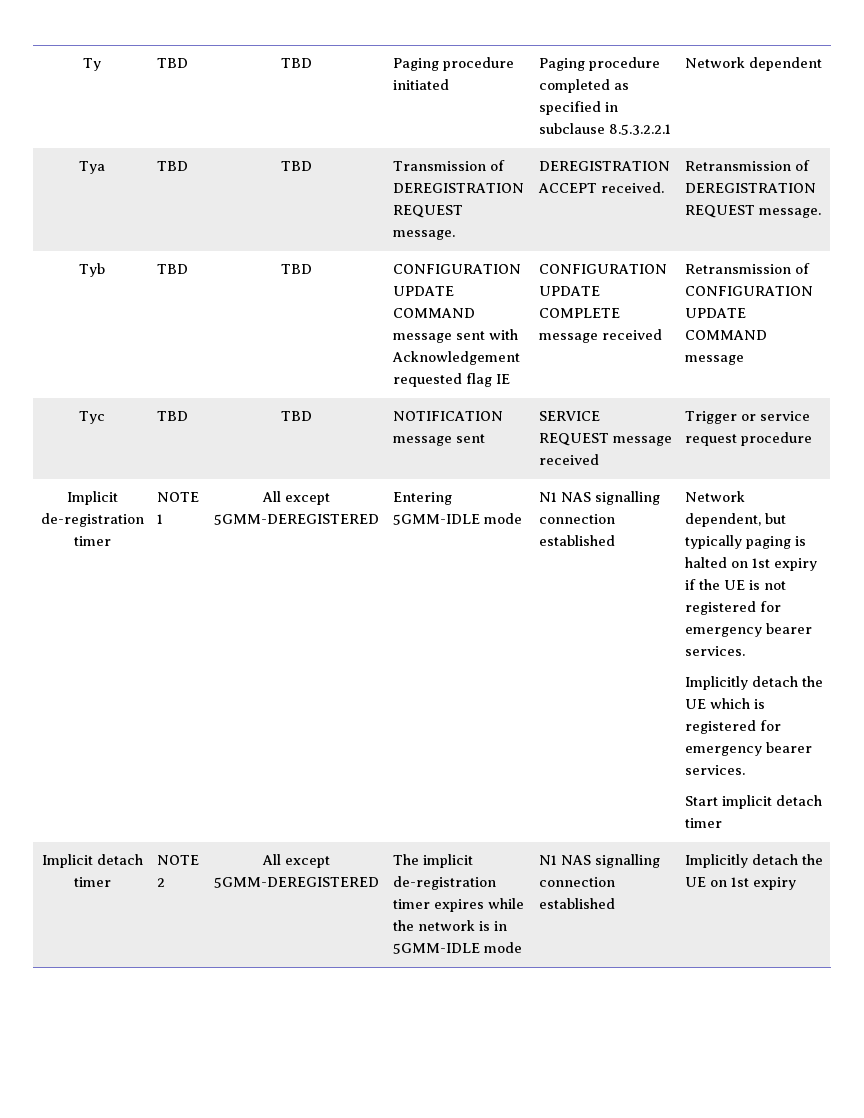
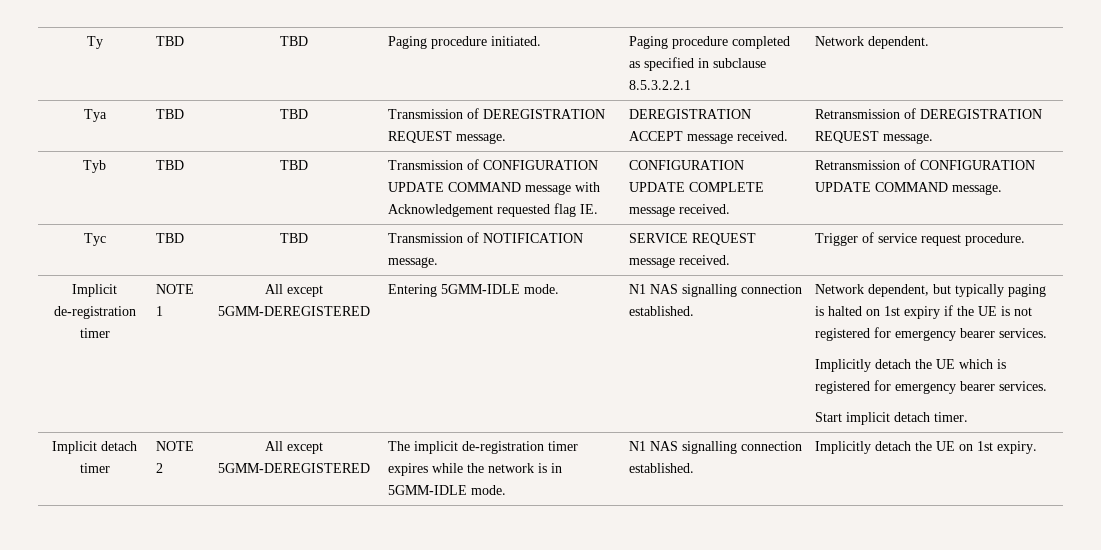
[392,79,449,90] initiated -> [491,36,542,46] initiated.
[748,57,822,71] dependent -> [868,36,930,49] dependent.
(597, 188) none -> [687,133,734,144] message
[392,264,521,274] [392,286,454,296] [392,308,475,318] [392,331,485,343] CONFIGURATION UPDATE COMMAND message sent -> [388,159,599,170] [388,182,572,195] Transmission of CONFIGURATION UPDATE COMMAND message
[495,374,510,384] IE -> [580,204,599,214] IE.
[601,329,662,340] received -> [679,204,731,214] received.
[684,355,744,365] message -> [952,184,1003,195] message.
[392,411,503,421] [392,434,485,446] NOTIFICATION message sent -> [388,232,584,243] [388,257,439,268] Transmission of NOTIFICATION message.
[538,454,599,465] received -> [679,255,731,265] received.
[740,414,756,421] or -> [862,232,875,243] of
[740,432,812,446] procedure -> [965,233,1026,246] procedure.
[483,513,522,524] [538,491,660,505] [538,514,615,524] [538,535,615,546] mode | N1 NAS signalling connection established -> [524,284,560,294] [629,284,803,297] [629,306,695,316] mode. | N1 NAS signalling connection established.
[684,818,722,828] timer -> [934,412,969,422] timer.
[483,942,522,953] [538,854,660,868] [538,877,615,887] [538,898,615,909] mode | N1 NAS signalling connection established -> [471,485,507,495] [629,441,803,454] [629,463,695,473] mode. | N1 NAS signalling connection established.
[752,877,796,890] expiry -> [997,441,1038,454] expiry.

